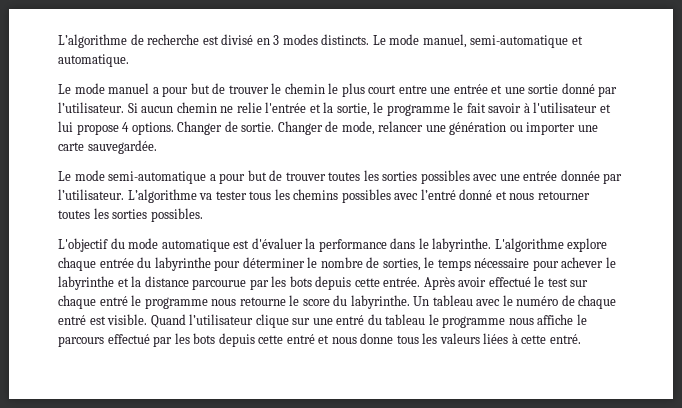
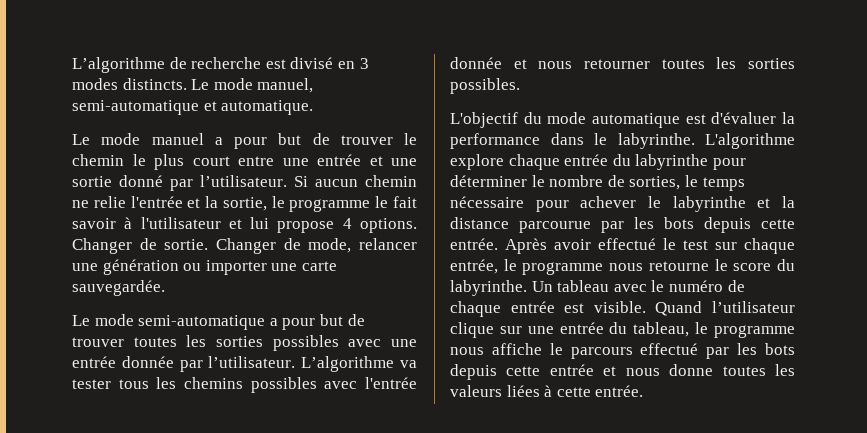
[420,189,493,200] l’entré donné -> [364,377,417,389] [450,57,502,69] l'entrée donnée
[99,296,128,306] entré -> [450,259,498,274] entrée,
[58,315,86,325] entré -> [510,301,555,313] entrée
[336,314,426,325] entré du tableau -> [559,322,690,337] entrée du tableau,
[286,334,315,344] entré -> [549,364,594,376] entrée
[396,335,419,344] tous -> [722,366,766,376] toutes
[549,334,581,344] entré. -> [595,385,644,397] entrée.

